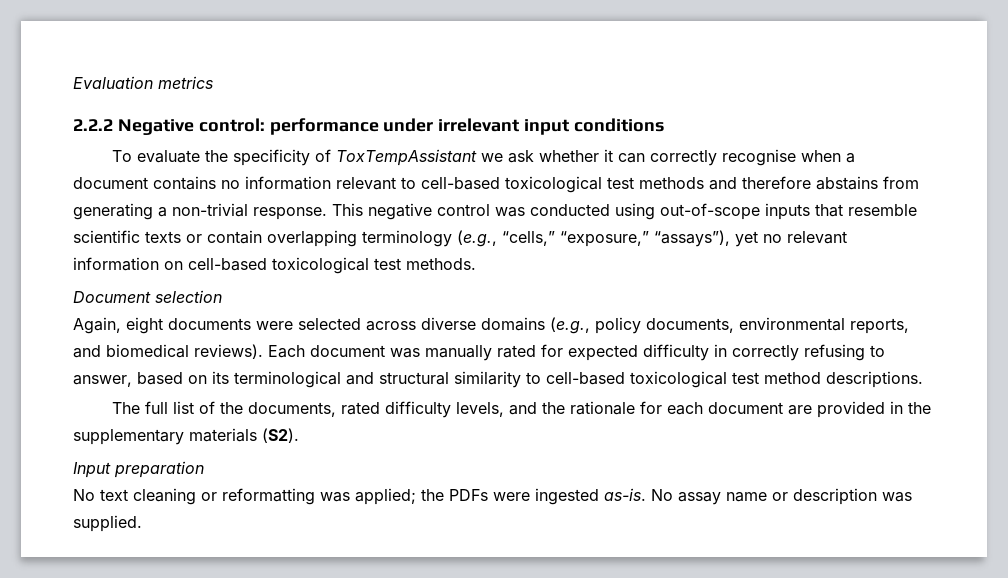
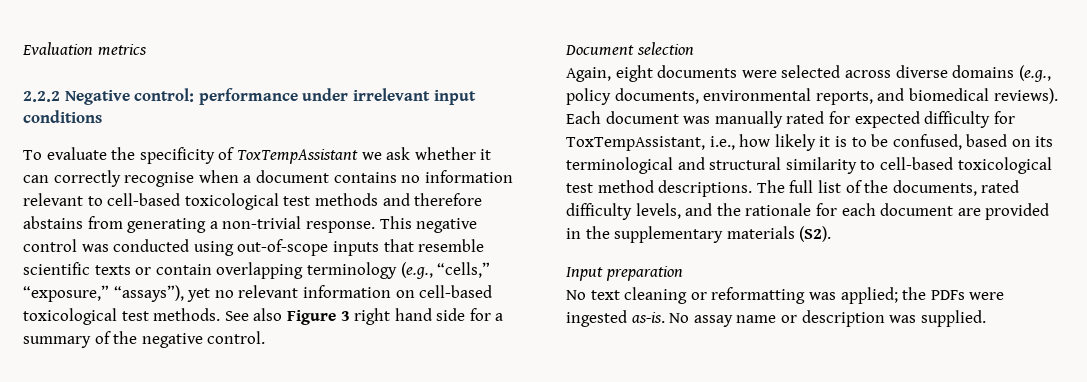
(476, 264) none -> [224,308,504,325] [23,331,266,348] See also Figure 3 right hand side for a summary of the negative control.
[714,344,885,361] [73,375,132,387] in correctly refusing to answer, -> [993,111,1015,124] [566,134,962,151] for ToxTempAssistant, i.e., how likely it is to be confused,
(923, 379) // -> (753, 188) none

